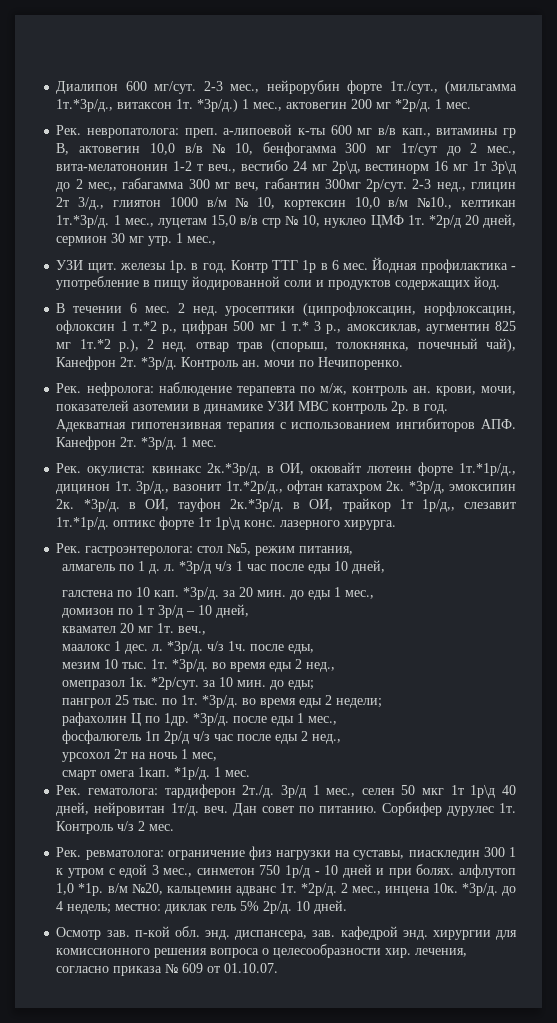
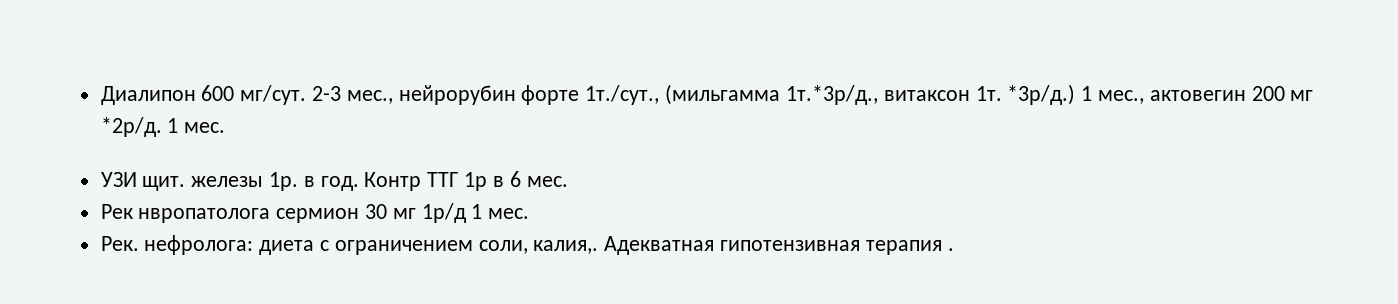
[56,124,517,138] [56,142,517,156] [56,160,516,174] [56,178,517,192] [56,197,517,210] [56,214,516,228] [56,233,217,246] // Рек. невропатолога: преп. а-липоевой к-ты 600 мг в/в кап., витамины гр В, актовегин 10,0 в/в № 10, бенфогамма 300 мг 1т/сут до 2 мес., вита-мелатононин 1-2 т веч., вестибо 24 мг 2р\д, вестинорм 16 мг 1т 3р\д до 2 мес,, габагамма 300 мг веч, габантин 300мг 2р/сут. 2-3 нед., глицин 2т 3/д., глиятон 1000 в/м № 10, кортексин 10,0 в/м №10., келтикан 1т.*3р/д. 1 мес., луцетам 15,0 в/в стр № 10, нуклео ЦМФ 1т. *2р/д 20 дней, сермион 30 мг утр. 1 мес., -> (226, 127) none
[372,257,517,273] [56,276,501,290] [56,302,516,316] [56,320,516,334] [56,338,516,352] [56,356,404,370] [56,382,517,396] [56,400,449,414] [56,418,516,432] [56,436,218,450] [56,462,516,476] [56,480,516,494] [56,498,516,512] [56,516,397,530] [56,543,354,556] [61,560,385,574] [61,587,374,600] [61,604,249,618] [61,623,206,635] [61,641,314,654] [61,659,335,672] [61,677,314,690] [61,695,382,708] [61,712,337,726] [61,730,341,744] [61,749,217,762] [61,767,250,780] [56,784,516,798] [56,802,516,816] [56,821,175,834] [56,846,517,860] [56,864,516,878] [56,883,517,896] [56,900,348,914] [56,926,518,940] [56,944,468,958] [56,963,279,976] Йодная профилактика - употребление в пищу йодированной соли и продуктов содержащих йод. // В течении 6 мес. 2 нед. уросептики (ципрофлоксацин, норфлоксацин, офлоксин 1 т.*2 р., цифран 500 мг 1 т.* 3 р., амоксиклав, аугментин 825 мг 1т.*2 р.), 2 нед. отвар трав (спорыш, толокнянка, почечный чай), Канефрон 2т. *3р/д. Контроль ан. мочи по Нечипоренко. // Рек. нефролога: наблюдение терапевта по м/ж, контроль ан. крови, мочи, показателей азотемии в динамике УЗИ МВС контроль 2р. в год. Адекватная гипотензивная терапия с использованием ингибиторов АПФ. Канефрон 2т. *3р/д. 1 мес. // Рек. окулиста: квинакс 2к.*3р/д. в ОИ, окювайт лютеин форте 1т.*1р/д., дицинон 1т. 3р/д., вазонит 1т.*2р/д., офтан катахром 2к. *3р/д, эмоксипин 2к. *3р/д. в ОИ, тауфон 2к.*3р/д. в ОИ, трайкор 1т 1р/д,, слезавит 1т.*1р/д. оптикс форте 1т 1р\д конс. лазерного хирурга. // Рек. гастроэнтеролога: стол №5, режим питания, // алмагель по 1 д. л. *3р/д ч/з 1 час после еды 10 дней, // галстена по 10 кап. *3р/д. за 20 мин. до еды 1 мес., // домизон по 1 т 3р/д – 10 дней, // квамател 20 мг 1т. веч., // маалокс 1 дес. л. *3р/д. ч/з 1ч. после еды, // мезим 10 тыс. 1т. *3р/д. во время еды 2 нед., // омепразол 1к. *2р/сут. за 10 мин. до еды; // пангрол 25 тыс. по 1т. *3р/д. во время еды 2 недели; // рафахолин Ц по 1др. *3р/д. после еды 1 мес., // фосфалюгель 1п 2р/д ч/з час после еды 2 нед., // урсохол 2т на ночь 1 мес, // смарт омега 1кап. *1р/д. 1 мес. // Рек. гематолога: тардиферон 2т./д. 3р/д 1 мес., селен 50 мкг 1т 1р\д 40 дней, нейровитан 1т/д. веч. Дан совет по питанию. Сорбифер дурулес 1т. Контроль ч/з 2 мес. // Рек. ревматолога: ограничение физ нагрузки на суставы, пиаскледин 300 1 к утром с едой 3 мес., синметон 750 1р/д - 10 дней и при болях. алфлутоп 1,0 *1р. в/м №20, кальцемин адванс 1т. *2р/д. 2 мес., инцена 10к. *3р/д. до 4 недель; местно: диклак гель 5% 2р/д. 10 дней. // Осмотр зав. п-кой обл. энд. диспансера, зав. кафедрой энд. хирургии для комиссионного решения вопроса о целесообразности хир. лечения, согласно приказа № 609 от 01.10.07. -> [100,203,530,223] [100,235,954,255] // Рек нвропатолога сермион 30 мг 1р/д 1 мес. // Рек. нефролога: диета с ограничением соли, калия,. Адекватная гипотензивная терапия .

